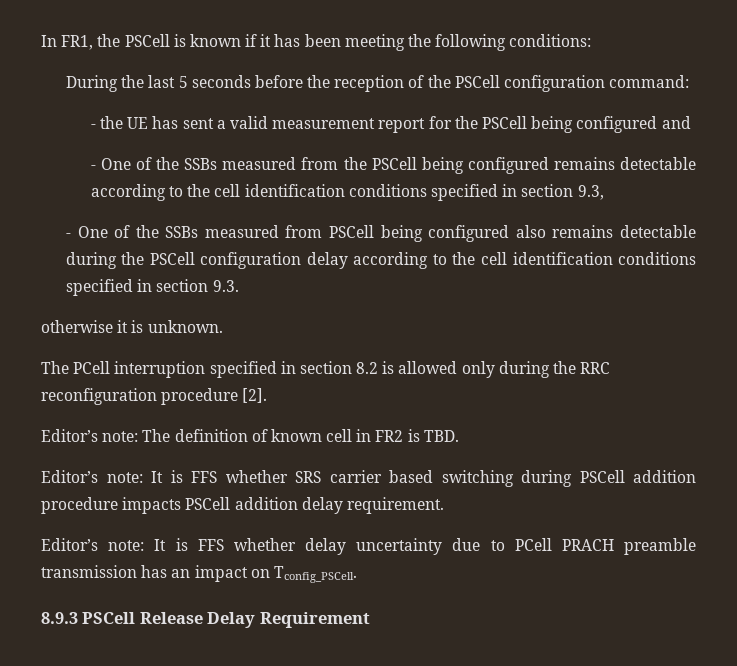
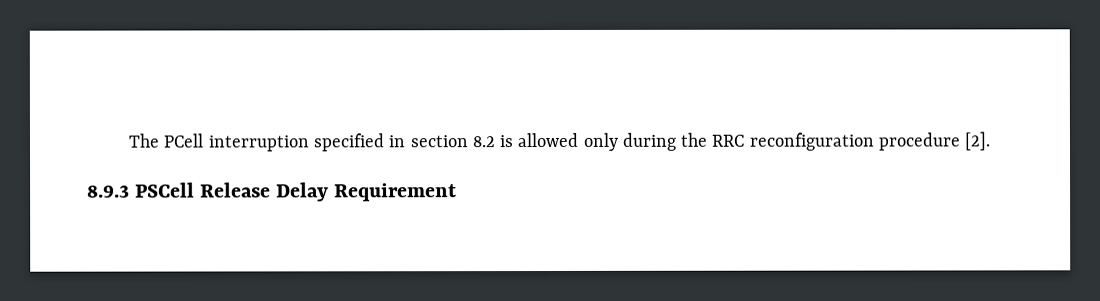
[41,34,592,51] [65,75,690,92] [90,116,691,133] [90,157,696,174] [90,184,604,201] [65,225,696,242] [65,252,696,269] [65,279,239,296] [41,320,223,333] In FR1, the PSCell is known if it has been meeting the following conditions: // During the last 5 seconds before the reception of the PSCell configuration command: // - the UE has sent a valid measurement report for the PSCell being configured and // - One of the SSBs measured from the PSCell being configured remains detectable according to the cell identification conditions specified in section 9.3, // - One of the SSBs measured from PSCell being configured also remains detectable during the PSCell configuration delay according to the cell identification conditions specified in section 9.3. // otherwise it is unknown. // -> (128, 140) none
[41,429,459,442] [41,470,696,487] [41,497,444,514] [41,538,696,555] [41,565,357,583] // Editor’s note: The definition of known cell in FR2 is TBD. // Editor’s note: It is FFS whether SRS carrier based switching during PSCell addition procedure impacts PSCell addition delay requirement. // Editor’s note: It is FFS whether delay uncertainty due to PCell PRACH preamble transmission has an impact on Tconfig_PSCell. -> (992, 141) none

